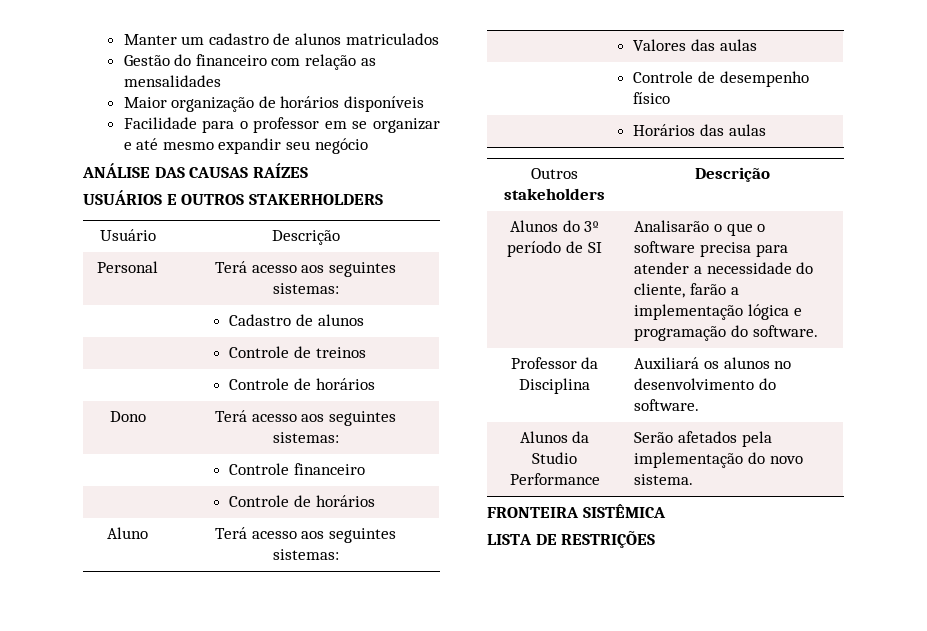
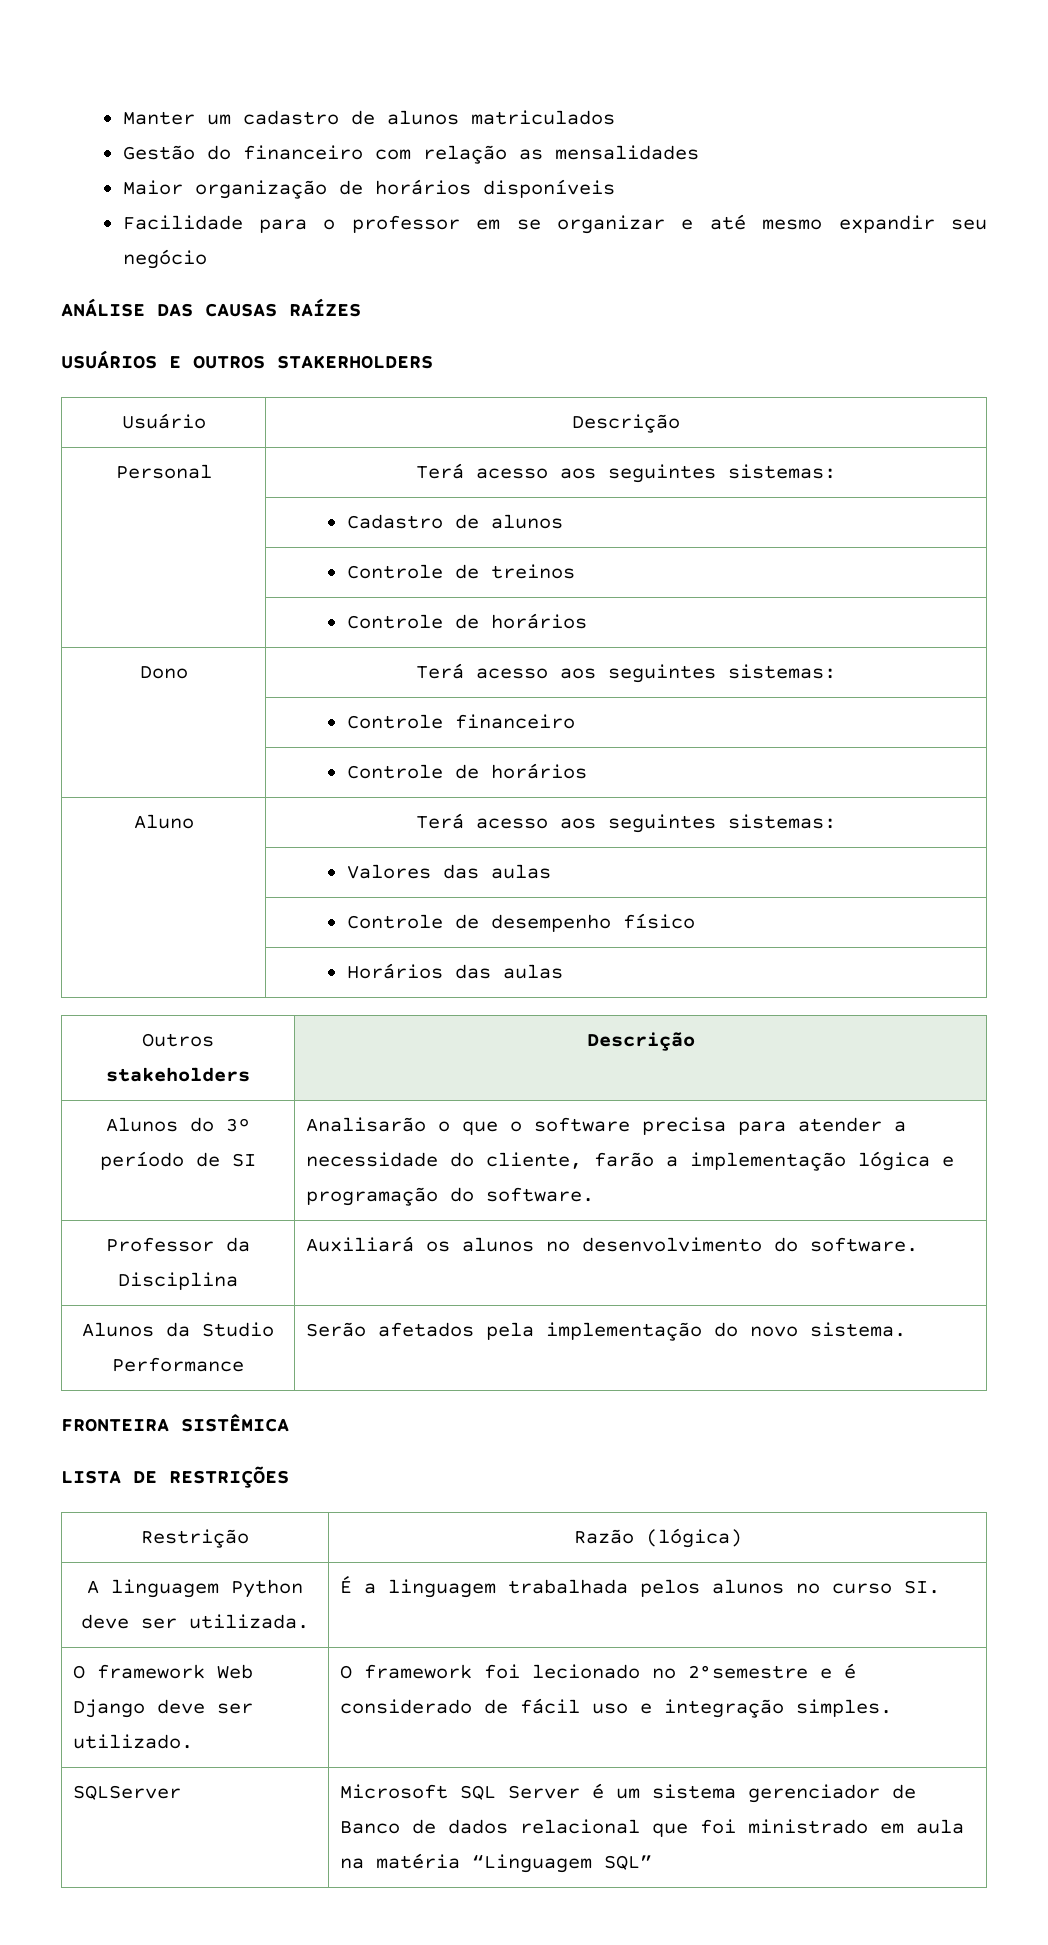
(656, 539) none -> [141,1529,249,1548] [573,1528,742,1548] [87,1579,303,1598] [81,1614,309,1629] [340,1576,941,1598] [73,1664,254,1679] [73,1699,254,1718] [73,1734,194,1749] [340,1663,857,1679] [340,1698,893,1718] [73,1785,182,1800] [340,1783,917,1803] [340,1819,965,1837] [340,1853,653,1873] // Restrição | Razão (lógica) // A linguagem Python deve ser utilizada. | É a linguagem trabalhada pelos alunos no curso SI. // O framework Web Django deve ser utilizado. | O framework foi lecionado no 2°semestre e é considerado de fácil uso e integração simples. // SQLServer | Microsoft SQL Server é um sistema gerenciador de Banco de dados relacional que foi ministrado em aula na matéria “Linguagem SQL”

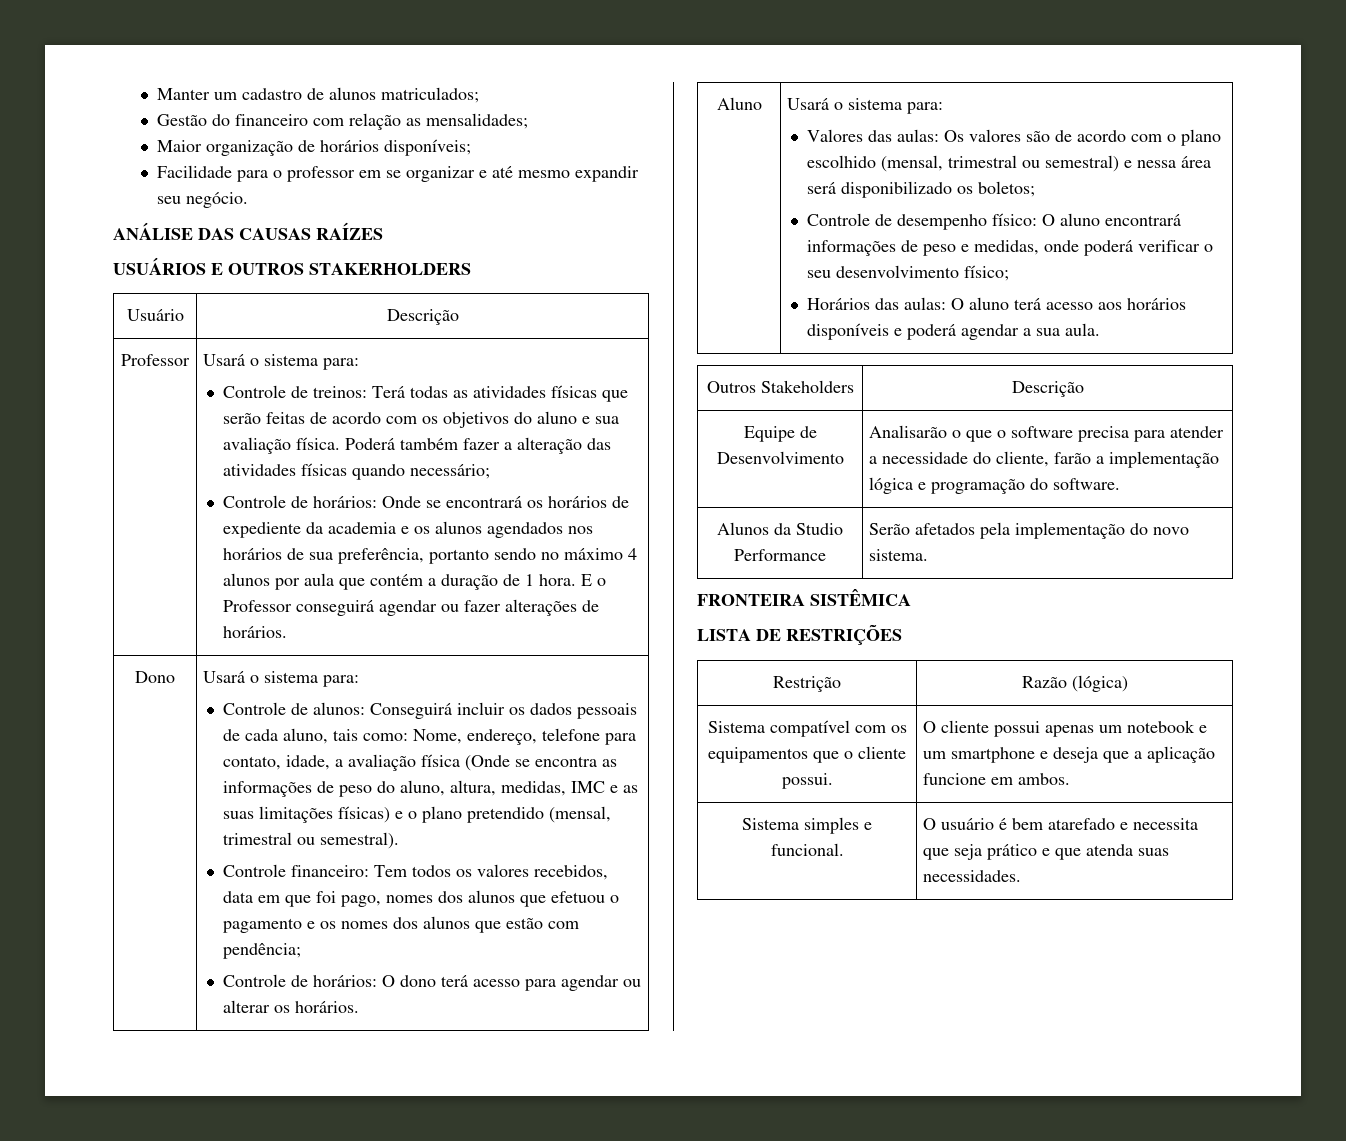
[470,110,615,125] matriculados -> [381,87,480,103] matriculados;
[554,145,699,160] mensalidades -> [426,113,529,129] mensalidades;
[482,179,615,198] disponíveis -> [384,139,472,156] disponíveis;
[122,249,207,269] negócio -> [186,192,249,208] negócio.
[115,464,212,479] [416,463,836,483] [346,514,563,529] [346,564,575,579] [346,613,587,629] [139,666,188,679] [416,663,836,683] [346,714,575,729] [346,763,587,779] [133,814,194,829] [416,813,836,833] [346,864,551,879] [346,913,695,932] [346,963,563,979] Personal | Terá acesso aos seguintes sistemas: // | Cadastro de alunos // | Controle de treinos // | Controle de horários // Dono | Terá acesso aos seguintes sistemas: // | Controle financeiro // | Controle de horários // Aluno | Terá acesso aos seguintes sistemas: // | Valores das aulas // | Controle de desempenho físico // | Horários das aulas -> [121,354,190,366] [203,354,360,370] [223,385,629,402] [223,411,620,428] [223,437,612,454] [223,463,491,480] [223,495,630,508] [223,521,594,538] [223,548,638,564] [223,573,607,590] [223,599,600,616] [223,626,288,638] [135,671,175,683] [203,671,360,687] [223,702,638,719] [223,728,637,745] [223,754,618,771] [223,780,639,797] [223,806,612,823] [223,832,400,849] [223,864,609,880] [223,890,620,907] [223,916,580,933] [223,943,302,959] [223,974,642,991] [223,1000,360,1013] [716,97,762,110] [787,98,944,114] [807,129,1222,146] [807,155,1212,172] [807,181,1036,198] [807,213,1182,230] [807,240,1214,256] [807,265,1010,281] [807,297,1187,310] [807,323,1101,340] Professor | Usará o sistema para: // Controle de treinos: Terá todas as atividades físicas que serão feitas de acordo com os objetivos do aluno e sua avaliação física. Poderá também fazer a alteração das atividades físicas quando necessário; // Controle de horários: Onde se encontrará os horários de expediente da academia e os alunos agendados nos horários de sua preferência, portanto sendo no máximo 4 alunos por aula que contém a duração de 1 hora. E o Professor conseguirá agendar ou fazer alterações de horários. // Dono | Usará o sistema para: // Controle de alunos: Conseguirá incluir os dados pessoais de cada aluno, tais como: Nome, endereço, telefone para contato, idade, a avaliação física (Onde se encontra as informações de peso do aluno, altura, medidas, IMC e as suas limitações físicas) e o plano pretendido (mensal, trimestral ou semestral). // Controle financeiro: Tem todos os valores recebidos, data em que foi pago, nomes dos alunos que efetuou o pagamento e os nomes dos alunos que estão com pendência; // Controle de horários: O dono terá acesso para agendar ou alterar os horários. // Aluno | Usará o sistema para: // Valores das aulas: Os valores são de acordo com o plano escolhido (mensal, trimestral ou semestral) e nessa área será disponibilizado os boletos; // Controle de desempenho físico: O aluno encontrará informações de peso e medidas, onde poderá verificar o seu desenvolvimento físico; // Horários das aulas: O aluno terá acesso aos horários disponíveis e poderá agendar a sua aula.
[106,1067,250,1082] [586,1032,695,1051] [106,1117,250,1132] [100,1151,256,1170] stakeholders | Descrição // Alunos do 3º período de SI -> [760,380,854,393] [1011,381,1084,397] [743,426,817,442] [716,451,844,464] Stakeholders | Descrição // Equipe de Desenvolvimento
[106,1237,250,1252] [118,1272,238,1290] [306,1236,919,1252] // Professor da Disciplina | Auxiliará os alunos no desenvolvimento do software. -> (1121, 484) none
[87,1579,303,1598] [81,1614,309,1629] [340,1576,941,1598] [73,1664,254,1679] [73,1699,254,1718] [73,1734,194,1749] [340,1663,857,1679] [340,1698,893,1718] [73,1785,182,1800] [340,1783,917,1803] [340,1819,965,1837] [340,1853,653,1873] A linguagem Python deve ser utilizada. | É a linguagem trabalhada pelos alunos no curso SI. // O framework Web Django deve ser utilizado. | O framework foi lecionado no 2°semestre e é considerado de fácil uso e integração simples. // SQLServer | Microsoft SQL Server é um sistema gerenciador de Banco de dados relacional que foi ministrado em aula na matéria “Linguagem SQL” -> [707,720,907,737] [708,746,906,763] [781,773,833,789] [923,720,1208,737] [923,746,1216,763] [923,773,1071,785] [742,817,872,834] [770,843,844,856] [923,818,1199,830] [923,844,1170,860] [923,870,1022,882] Sistema compatível com os equipamentos que o cliente possui. | O cliente possui apenas um notebook e um smartphone e deseja que a aplicação funcione em ambos. // Sistema simples e funcional. | O usuário é bem atarefado e necessita que seja prático e que atenda suas necessidades.

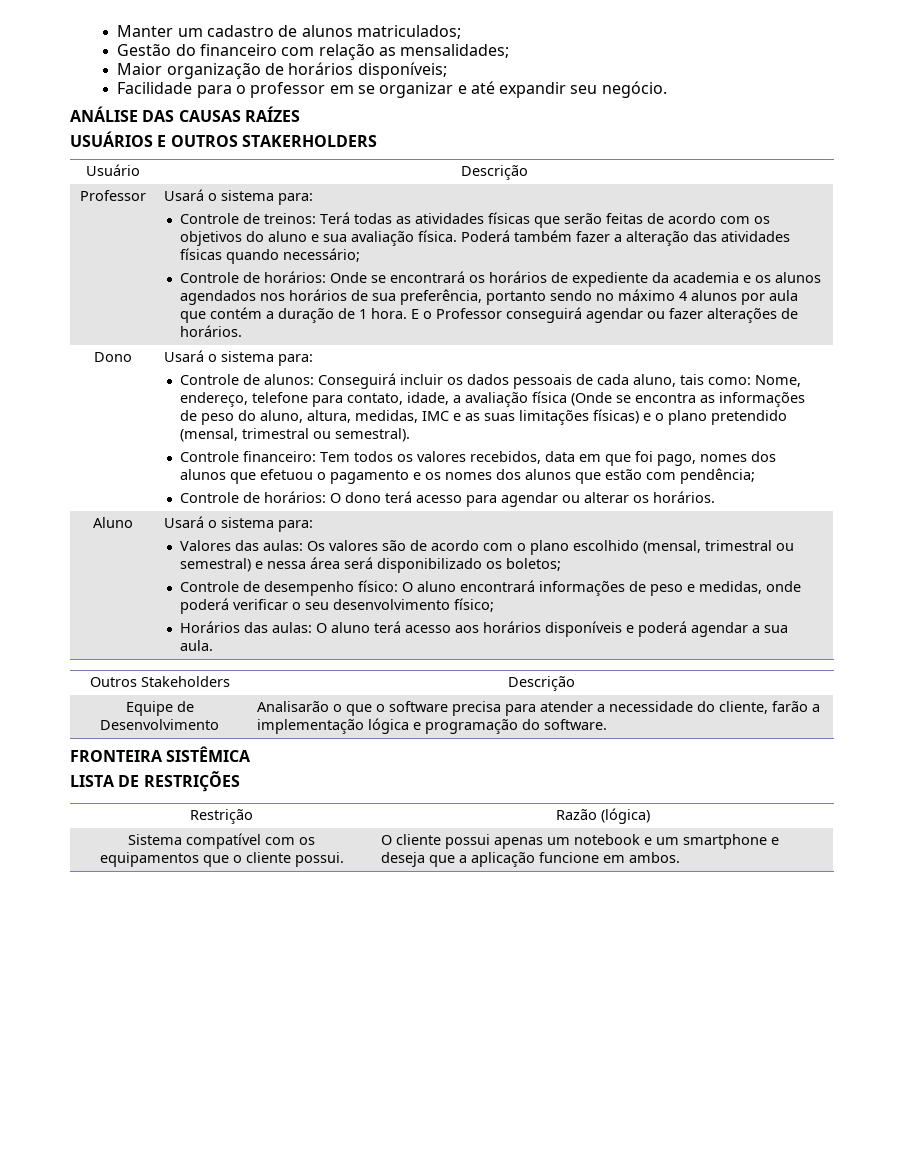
[518,170,571,178] mesmo -> (495, 87) none
[717,522,843,535] [734,549,826,561] [869,522,1190,539] [869,549,929,561] // Alunos da Studio Performance | Serão afetados pela implementação do novo sistema. -> (608, 724) none
[742,817,872,834] [770,843,844,856] [923,818,1199,830] [923,844,1170,860] [923,870,1022,882] // Sistema simples e funcional. | O usuário é bem atarefado e necessita que seja prático e que atenda suas necessidades. -> (681, 857) none

